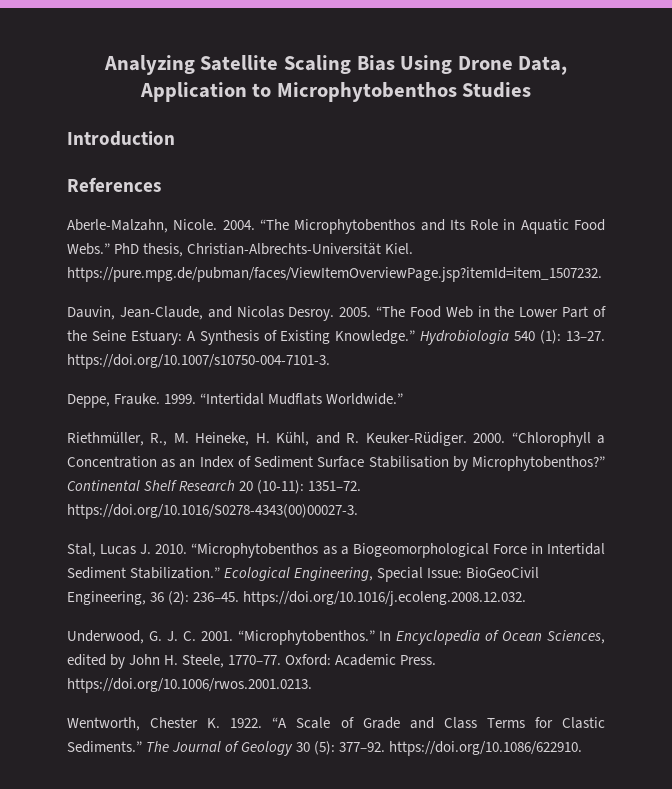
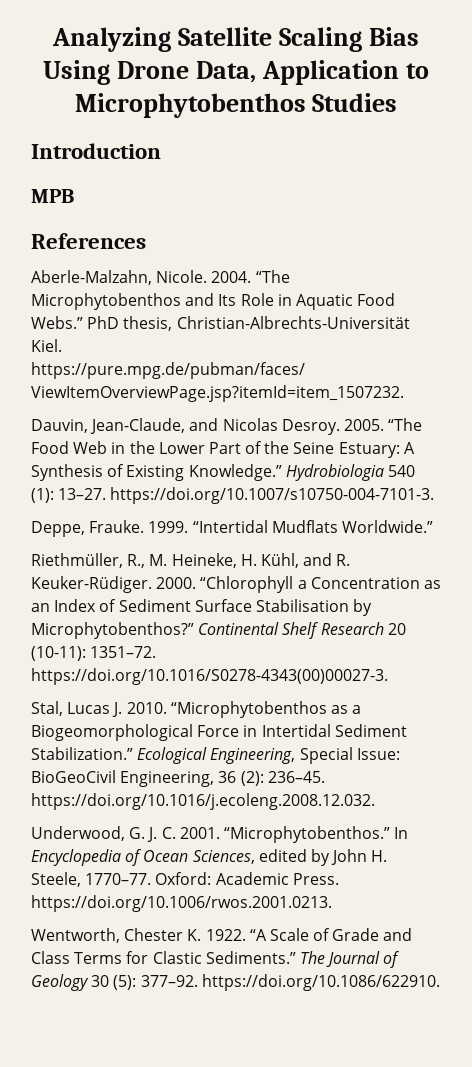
(175, 138) none -> [31,189,74,203] // MPB

